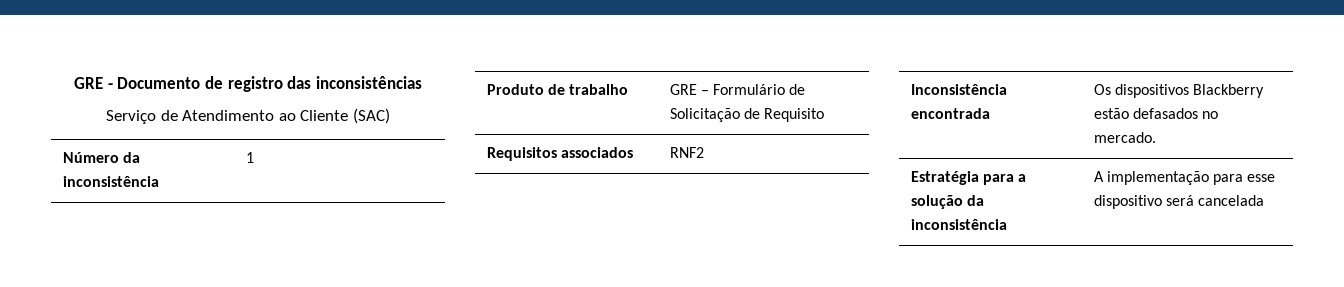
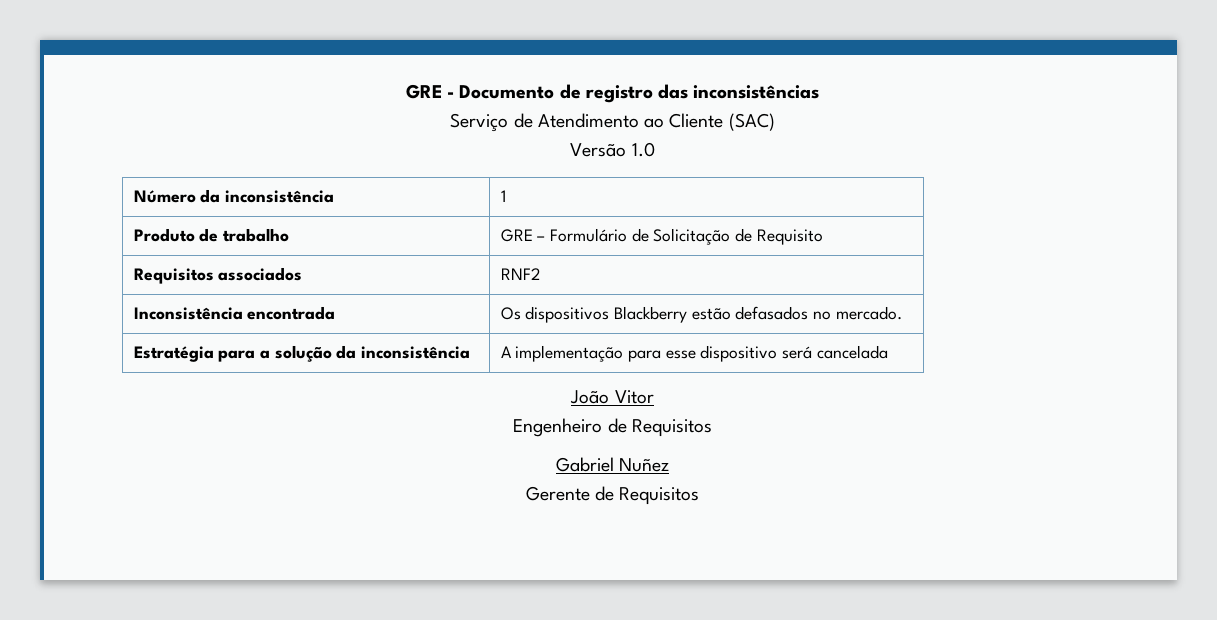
(390, 116) none -> [570,142,655,157] // Versão 1.0
(1265, 200) none -> [570,390,654,404] [513,418,712,437] [555,457,670,472] [525,486,700,505] // João Vitor // Engenheiro de Requisitos // Gabriel Nuñez // Gerente de Requisitos

